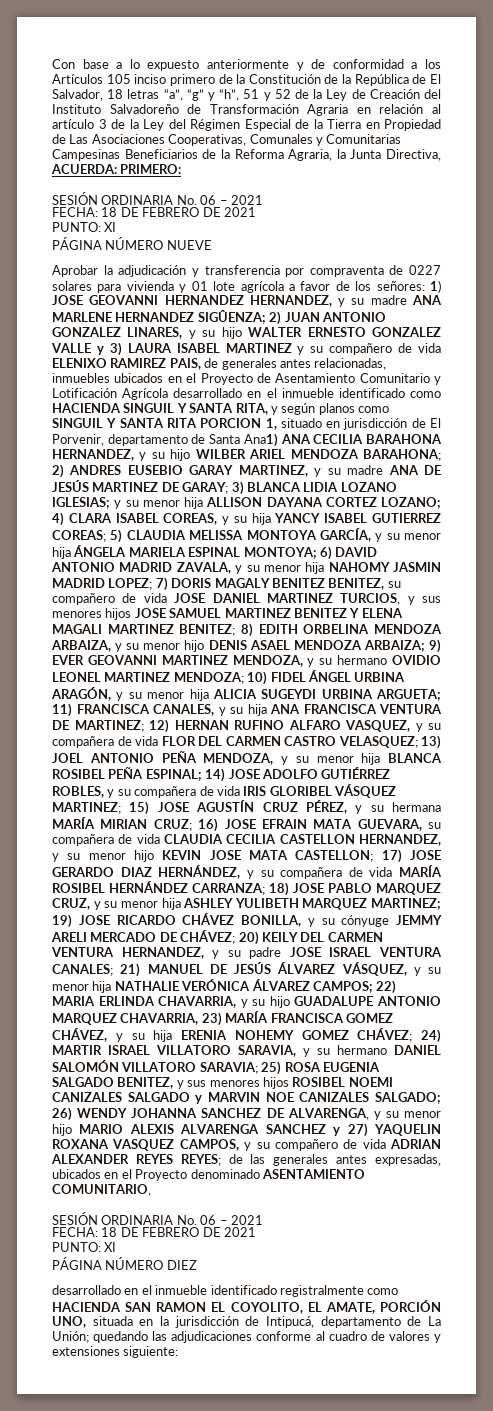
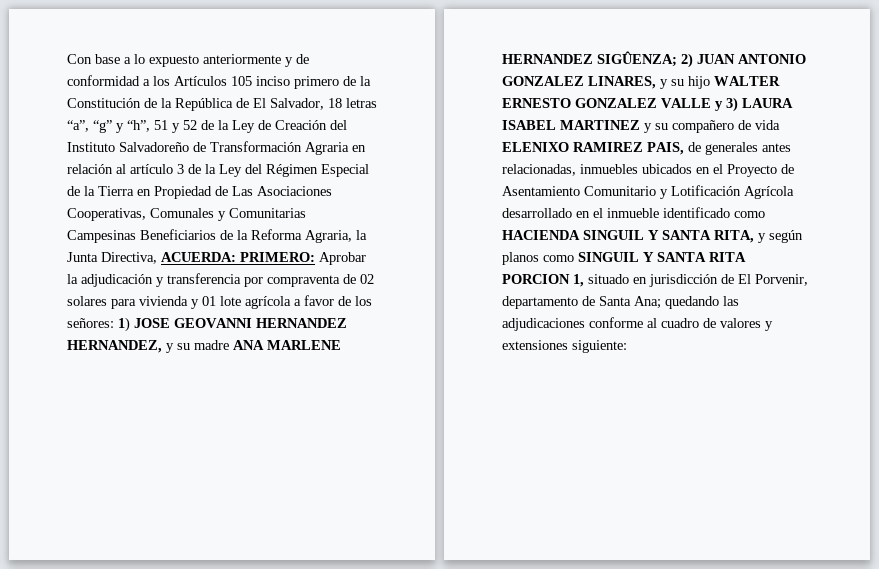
[52,192,263,205] [52,207,256,217] [52,222,117,232] [52,237,212,250] // SESIÓN ORDINARIA No. 06 – 2021 // FECHA: 18 DE FEBRERO DE 2021 // PUNTO: XI // PÁGINA NÚMERO NUEVE // -> (315, 257) none
[409,265,441,275] 0227 -> [360,274,374,284] 02
[243,433,443,447] [52,449,441,461] [52,464,442,478] [52,480,397,495] [52,497,441,509] [52,512,441,526] [52,528,441,543] [52,545,378,560] [51,562,441,574] [52,577,401,591] [52,593,441,605] [52,608,403,620] [52,623,442,637] [51,639,441,653] [52,655,441,667] [52,670,406,685] [51,687,441,701] [52,703,442,717] [52,719,441,733] [52,735,441,749] [52,751,442,765] [52,767,391,782] [52,784,396,798] [52,800,441,815] [52,817,441,832] [52,834,441,846] [52,849,441,863] [52,865,442,879] [52,881,441,896] [52,898,441,910] [52,913,442,928] [51,930,383,945] [51,947,442,959] [52,962,441,977] [52,979,397,994] [52,996,441,1008] [52,1011,393,1026] [52,1028,441,1043] [52,1045,441,1057] [52,1060,380,1075] [52,1077,393,1089] [52,1092,441,1104] [52,1107,441,1121] [52,1123,441,1137] [52,1139,441,1151] [51,1154,441,1166] [52,1169,365,1181] [52,1184,151,1196] [52,1212,263,1225] [52,1227,256,1237] [52,1242,117,1252] [52,1257,197,1270] [52,1285,399,1297] [52,1300,441,1314] [52,1316,442,1328] [52,1331,89,1343] Ana1) ANA CECILIA BARAHONA HERNANDEZ, y su hijo WILBER ARIEL MENDOZA BARAHONA; 2) ANDRES EUSEBIO GARAY MARTINEZ, y su madre ANA DE JESÚS MARTINEZ DE GARAY; 3) BLANCA LIDIA LOZANO IGLESIAS; y su menor hija ALLISON DAYANA CORTEZ LOZANO; 4) CLARA ISABEL COREAS, y su hija YANCY ISABEL GUTIERREZ COREAS; 5) CLAUDIA MELISSA MONTOYA GARCÍA, y su menor hija ÁNGELA MARIELA ESPINAL MONTOYA; 6) DAVID ANTONIO MADRID ZAVALA, y su menor hija NAHOMY JASMIN MADRID LOPEZ; 7) DORIS MAGALY BENITEZ BENITEZ, su compañero de vida JOSE DANIEL MARTINEZ TURCIOS, y sus menores hijos JOSE SAMUEL MARTINEZ BENITEZ Y ELENA MAGALI MARTINEZ BENITEZ; 8) EDITH ORBELINA MENDOZA ARBAIZA, y su menor hijo DENIS ASAEL MENDOZA ARBAIZA; 9) EVER GEOVANNI MARTINEZ MENDOZA, y su hermano OVIDIO LEONEL MARTINEZ MENDOZA; 10) FIDEL ÁNGEL URBINA ARAGÓN, y su menor hija ALICIA SUGEYDI URBINA ARGUETA; 11) FRANCISCA CANALES, y su hija ANA FRANCISCA VENTURA DE MARTINEZ; 12) HERNAN RUFINO ALFARO VASQUEZ, y su compañera de vida FLOR DEL CARMEN CASTRO VELASQUEZ; 13) JOEL ANTONIO PEÑA MENDOZA, y su menor hija BLANCA ROSIBEL PEÑA ESPINAL; 14) JOSE ADOLFO GUTIÉRREZ ROBLES, y su compañera de vida IRIS GLORIBEL VÁSQUEZ MARTINEZ; 15) JOSE AGUSTÍN CRUZ PÉREZ, y su hermana MARÍA MIRIAN CRUZ; 16) JOSE EFRAIN MATA GUEVARA, su compañera de vida CLAUDIA CECILIA CASTELLON HERNANDEZ, y su menor hijo KEVIN JOSE MATA CASTELLON; 17) JOSE GERARDO DIAZ HERNÁNDEZ, y su compañera de vida MARÍA ROSIBEL HERNÁNDEZ CARRANZA; 18) JOSE PABLO MARQUEZ CRUZ, y su menor hija ASHLEY YULIBETH MARQUEZ MARTINEZ; 19) JOSE RICARDO CHÁVEZ BONILLA, y su cónyuge JEMMY ARELI MERCADO DE CHÁVEZ; 20) KEILY DEL CARMEN VENTURA HERNANDEZ, y su padre JOSE ISRAEL VENTURA CANALES; 21) MANUEL DE JESÚS ÁLVAREZ VÁSQUEZ, y su menor hija NATHALIE VERÓNICA ÁLVAREZ CAMPOS; 22) MARIA ERLINDA CHAVARRIA, y su hijo GUADALUPE ANTONIO MARQUEZ CHAVARRIA, 23) MARÍA FRANCISCA GOMEZ CHÁVEZ, y su hija ERENIA NOHEMY GOMEZ CHÁVEZ; 24) MARTIR ISRAEL VILLATORO SARAVIA, y su hermano DANIEL SALOMÓN VILLATORO SARAVIA; 25) ROSA EUGENIA SALGADO BENITEZ, y sus menores hijos ROSIBEL NOEMI CANIZALES SALGADO y MARVIN NOE CANIZALES SALGADO; 26) WENDY JOHANNA SANCHEZ DE ALVARENGA, y su menor hijo MARIO ALEXIS ALVARENGA SANCHEZ y 27) YAQUELIN ROXANA VASQUEZ CAMPOS, y su compañero de vida ADRIAN ALEXANDER REYES REYES; de las generales antes expresadas, ubicados en el Proyecto denominado ASENTAMIENTO COMUNITARIO, // SESIÓN ORDINARIA No. 06 – 2021 // FECHA: 18 DE FEBRERO DE 2021 // PUNTO: XI // PÁGINA NÚMERO DIEZ // desarrollado en el inmueble identificado registralmente como HACIENDA SAN RAMON EL COYOLITO, EL AMATE, PORCIÓN UNO, situada en la jurisdicción de Intipucá, departamento de La Unión; -> [634,296,661,309] Ana;

